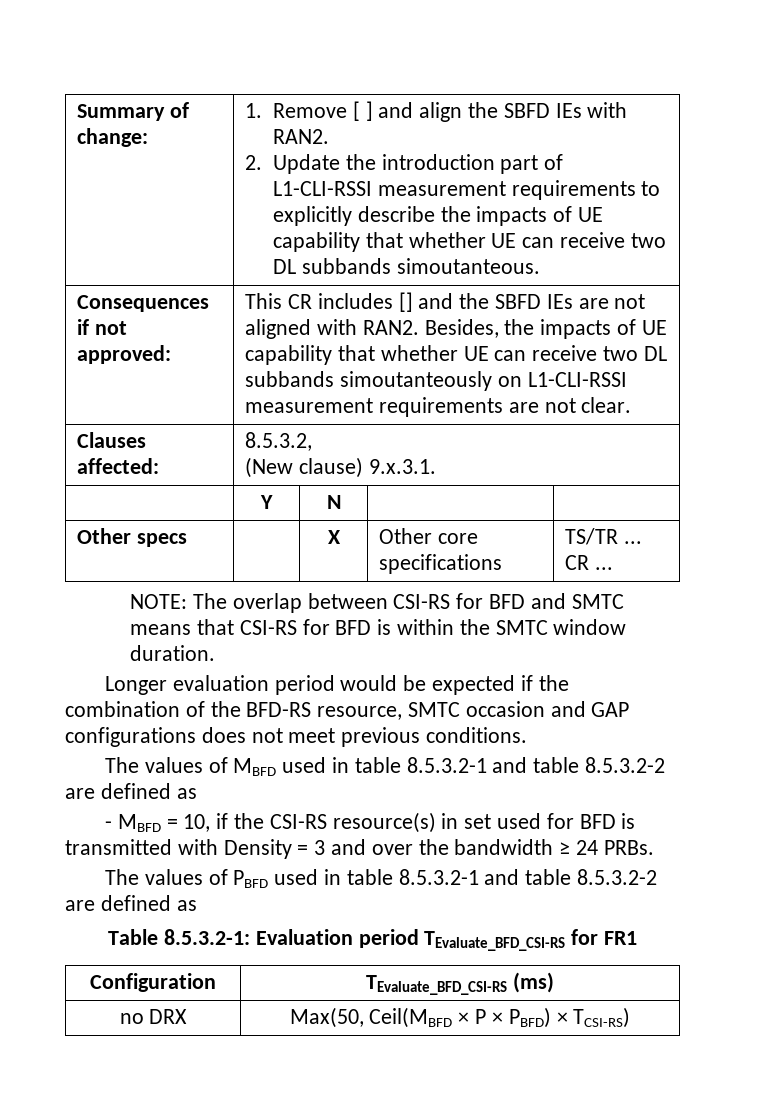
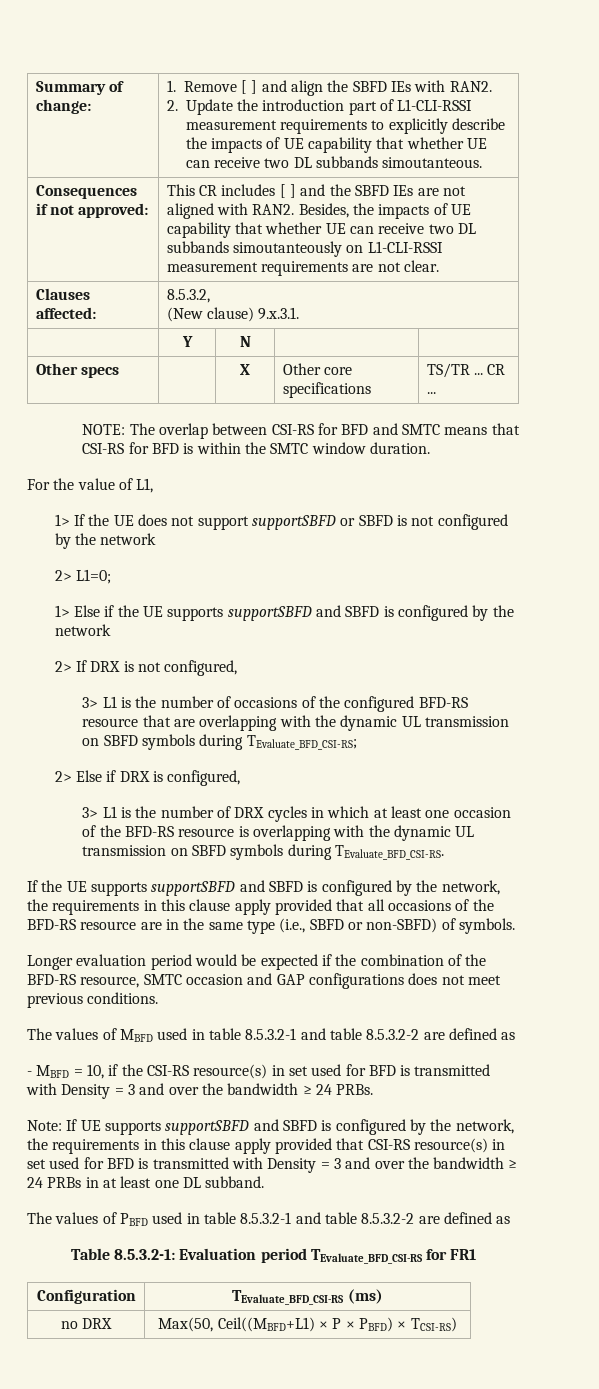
[398,292,413,312] [] -> [279,184,297,198] [ ]
(216, 653) none -> [27,478,154,493] [54,514,508,530] [54,533,157,549] [54,569,112,584] [54,605,514,621] [54,624,111,636] [54,660,238,676] [82,696,468,712] [82,715,509,731] [82,734,357,750] [54,770,241,786] [82,806,511,822] [82,825,475,841] [82,844,445,860] [27,880,500,896] [27,899,494,915] [27,918,515,934] // For the value of L1, // 1> If the UE does not support supportSBFD or SBFD is not configured by the network // 2> L1=0; // 1> Else if the UE supports supportSBFD and SBFD is configured by the network // 2> If DRX is not configured, // 3> L1 is the number of occasions of the configured BFD-RS resource that are overlapping with the dynamic UL transmission on SBFD symbols during TEvaluate_BFD_CSI-RS; // 2> Else if DRX is configured, // 3> L1 is the number of DRX cycles in which at least one occasion of the BFD-RS resource is overlapping with the dynamic UL transmission on SBFD symbols during TEvaluate_BFD_CSI-RS. // If the UE supports supportSBFD and SBFD is configured by the network, the requirements in this clause apply provided that all occasions of the BFD-RS resource are in the same type (i.e., SBFD or non-SBFD) of symbols.
(654, 847) none -> [27,1119,514,1135] [27,1138,506,1154] [27,1157,518,1173] [27,1176,265,1188] // Note: If UE supports supportSBFD and SBFD is configured by the network, the requirements in this clause apply provided that CSI-RS resource(s) in set used for BFD is transmitted with Density = 3 and over the bandwidth ≥ 24 PRBs in at least one DL subband.
[369,1007,453,1028] Ceil(MBFD -> [217,1317,315,1332] Ceil((MBFD+L1)

